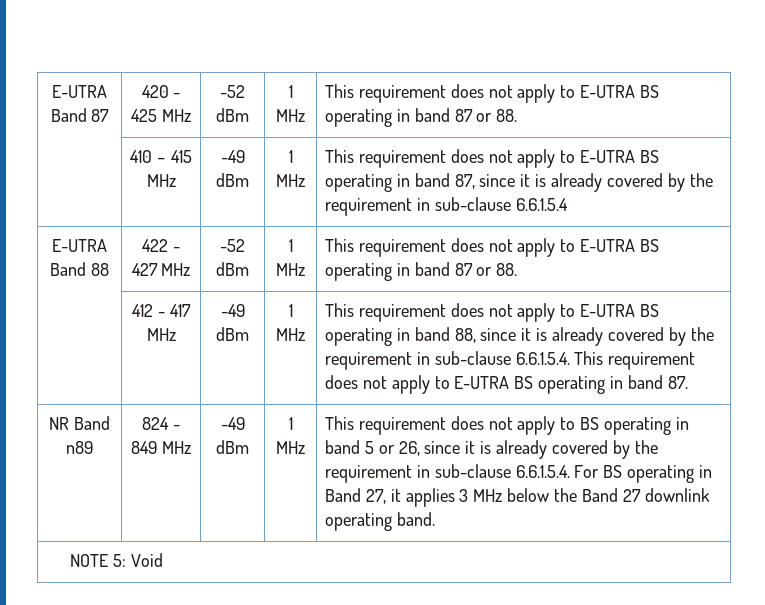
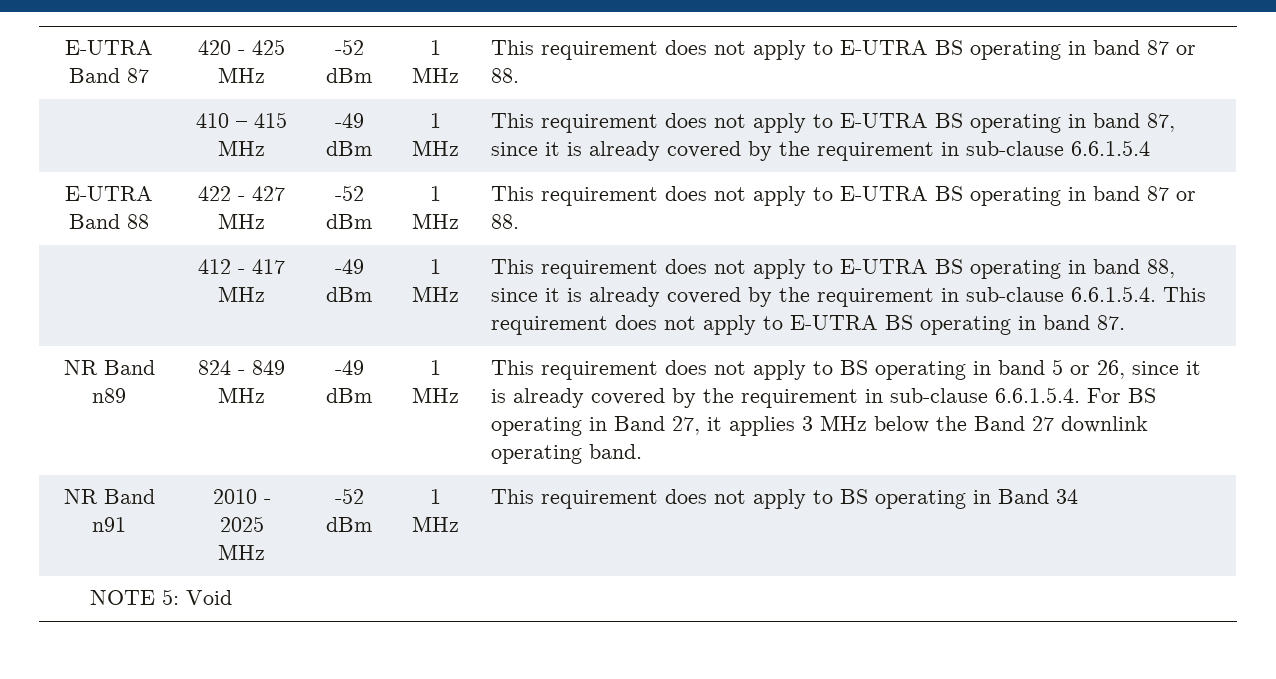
(435, 519) none -> [63,489,155,504] [92,517,126,532] [212,489,271,504] [219,516,264,532] [218,544,265,560] [334,488,364,504] [326,517,372,532] [429,489,441,504] [411,516,459,532] [490,489,1078,509] // NR Band n91 | 2010 - 2025 MHz | -52 dBm | 1 MHz | This requirement does not apply to BS operating in Band 34

